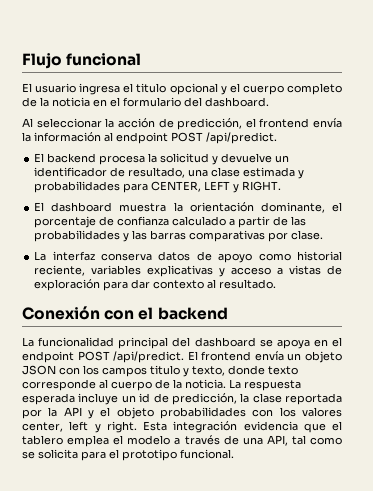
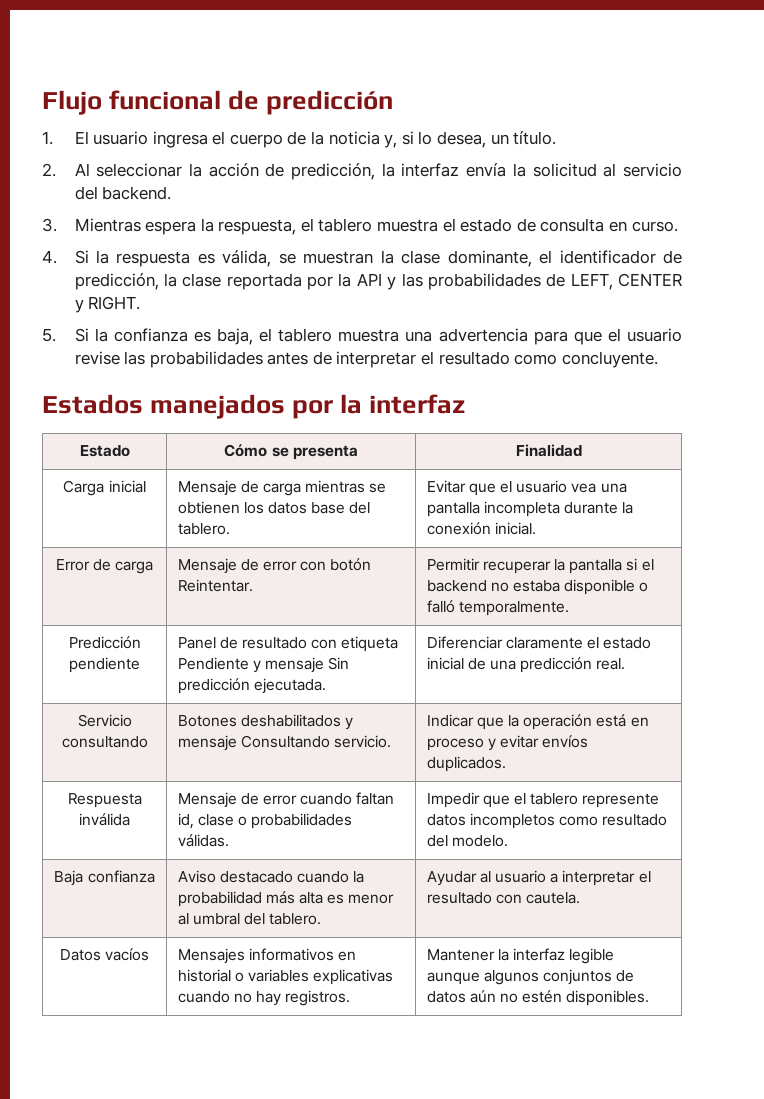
(142, 59) // -> [228,90,394,115] [42,131,53,145] de predicción // 1.
[136,83,342,95] [22,97,269,107] titulo opcional y el cuerpo completo de la noticia en el formulario del dashboard. // -> [229,131,557,148] [42,163,56,177] cuerpo de la noticia y, si lo desea, un título. // 2.
[245,118,342,128] [22,132,277,144] [34,153,290,165] [34,167,305,179] [34,181,282,193] [34,202,342,213] [34,216,307,228] [34,230,324,242] [34,251,342,263] [34,265,342,277] [34,279,277,291] [22,306,228,320] [22,337,342,349] [22,351,342,363] [22,365,298,377] [22,379,301,391] [22,393,151,405] el frontend envía la información al endpoint POST /api/predict. // El backend procesa la solicitud y devuelve un identificador de resultado, una clase estimada y probabilidades para CENTER, LEFT y RIGHT. // El dashboard muestra la orientación dominante, el porcentaje de confianza calculado a partir de las probabilidades y las barras comparativas por clase. // La interfaz conserva datos de apoyo como historial reciente, variables explicativas y acceso a vistas de exploración para dar contexto al resultado. // Conexión con el backend // La funcionalidad principal del dashboard se apoya en el endpoint POST /api/predict. El frontend envía un objeto JSON con los campos titulo y texto, donde texto corresponde al cuerpo de la noticia. La respuesta esperada incluye un id -> [381,163,682,177] [74,186,172,200] [42,218,678,235] [42,250,656,267] la interfaz envía la solicitud al servicio del backend. // 3. Mientras espera la respuesta, el tablero muestra el estado de consulta en curso. // 4. Si la respuesta es válida, se muestran la clase dominante, el identificador
[100,407,342,419] [22,421,342,433] [22,435,342,447] [22,449,234,461] el objeto probabilidades con los valores center, left y right. Esta integración evidencia que el tablero emplea el modelo a través de una API, tal como se solicita para el prototipo funcional. -> [401,273,683,290] [74,296,141,313] [42,328,682,345] [74,351,658,368] [42,394,466,419] [79,445,130,457] [224,444,358,460] [515,444,582,457] [63,480,146,496] [177,480,387,496] [177,501,371,514] [177,523,230,535] [426,480,627,496] [426,501,634,517] [426,522,536,535] [55,559,154,574] [177,558,372,574] [177,579,253,592] [426,558,654,574] [426,579,649,595] [426,600,569,616] [68,636,141,649] [69,657,140,673] [177,636,399,652] [177,657,350,673] [177,678,326,694] [426,636,652,649] [426,657,626,673] [77,714,132,727] [61,736,148,748] [177,714,353,730] [177,735,391,751] [426,714,649,730] [426,735,589,751] [426,756,506,772] [67,793,142,808] [79,813,130,826] [177,792,395,808] [177,813,353,829] [177,834,229,847] [426,792,660,808] [426,813,668,829] [426,835,508,847] [54,870,155,886] [177,870,365,883] [177,891,395,907] [177,913,322,925] [426,870,651,886] [426,892,580,904] [59,948,150,961] [177,948,356,964] [177,969,394,985] [177,990,351,1006] [426,948,615,964] [426,969,635,985] [426,990,650,1006] las probabilidades de LEFT, CENTER y RIGHT. // 5. Si la confianza es baja, el tablero muestra una advertencia para que el usuario revise las probabilidades antes de interpretar el resultado como concluyente. // Estados manejados por la interfaz // Estado | Cómo se presenta | Finalidad // Carga inicial | Mensaje de carga mientras se obtienen los datos base del tablero. | Evitar que el usuario vea una pantalla incompleta durante la conexión inicial. // Error de carga | Mensaje de error con botón Reintentar. | Permitir recuperar la pantalla si el backend no estaba disponible o falló temporalmente. // Predicción pendiente | Panel de resultado con etiqueta Pendiente y mensaje Sin predicción ejecutada. | Diferenciar claramente el estado inicial de una predicción real. // Servicio consultando | Botones deshabilitados y mensaje Consultando servicio. | Indicar que la operación está en proceso y evitar envíos duplicados. // Respuesta inválida | Mensaje de error cuando faltan id, clase o probabilidades válidas. | Impedir que el tablero represente datos incompletos como resultado del modelo. // Baja confianza | Aviso destacado cuando la probabilidad más alta es menor al umbral del tablero. | Ayudar al usuario a interpretar el resultado con cautela. // Datos vacíos | Mensajes informativos en historial o variables explicativas cuando no hay registros. | Mantener la interfaz legible aunque algunos conjuntos de datos aún no estén disponibles.

